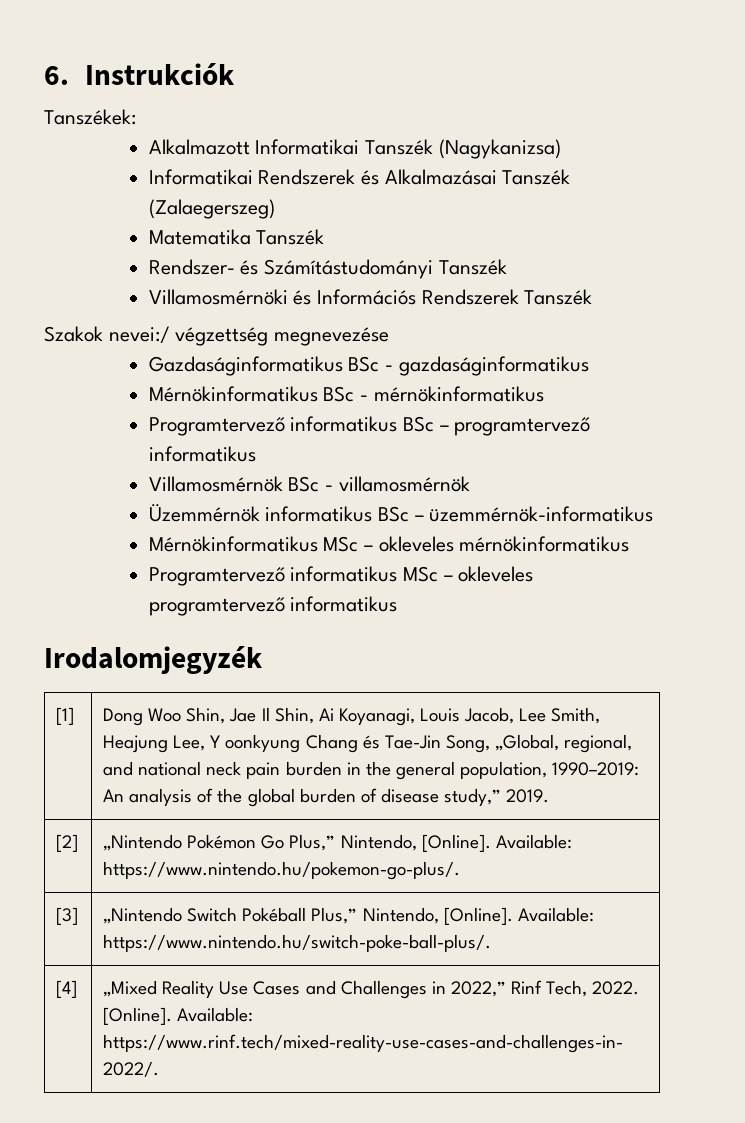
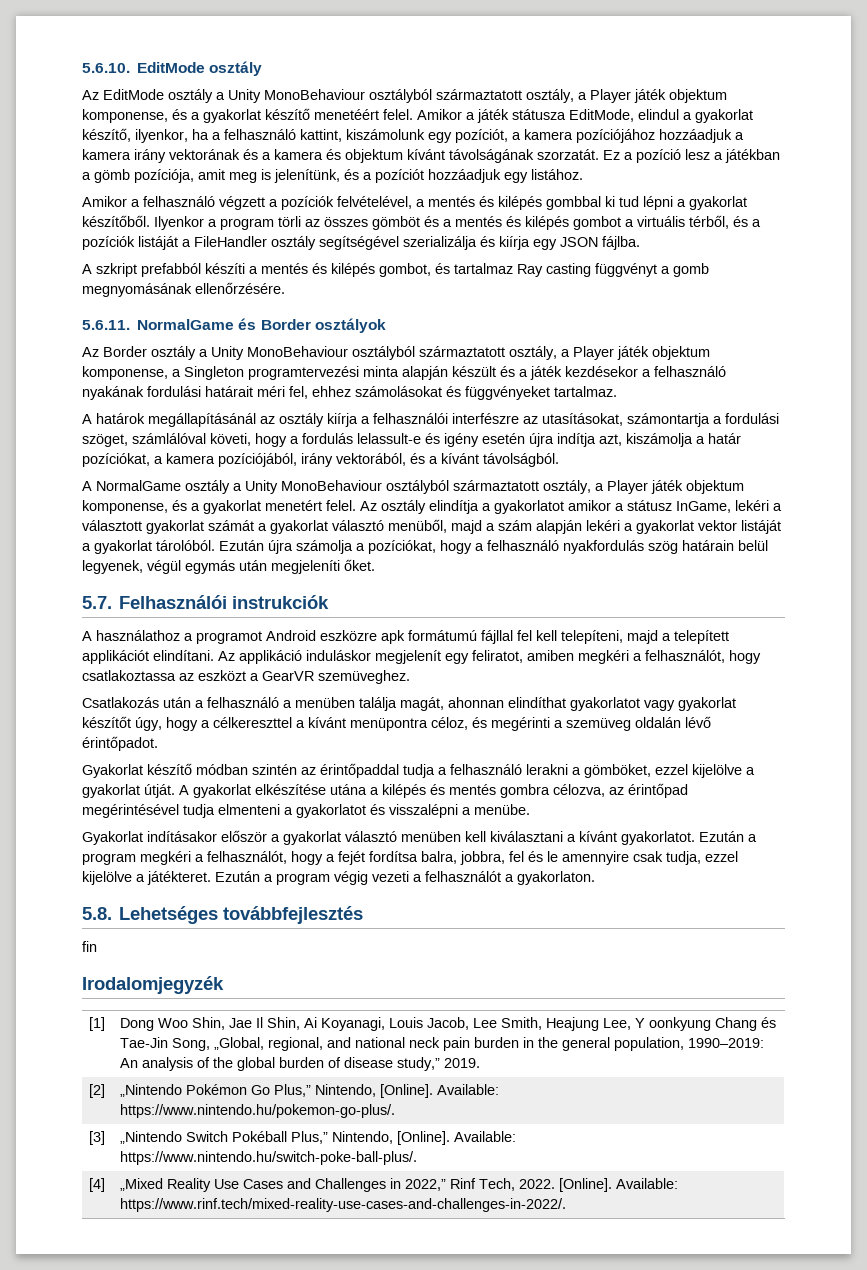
[44,63,234,85] [44,109,136,125] [148,139,561,159] [148,169,571,185] [148,199,275,219] [148,229,325,245] [148,259,507,279] [148,289,593,305] [44,326,390,346] [148,356,589,376] [148,386,544,402] [148,416,591,436] [148,446,256,462] [148,476,470,492] [148,504,654,522] [148,536,630,552] [148,566,534,586] [148,596,398,616] 6. Instrukciók // Tanszékek: // Alkalmazott Informatikai Tanszék (Nagykanizsa) // Informatikai Rendszerek és Alkalmazásai Tanszék (Zalaegerszeg) // Matematika Tanszék // Rendszer- és Számítástudományi Tanszék // Villamosmérnöki és Információs Rendszerek Tanszék // Szakok nevei:/ végzettség megnevezése // Gazdaságinformatikus BSc - gazdaságinformatikus // Mérnökinformatikus BSc - mérnökinformatikus // Programtervező informatikus BSc – programtervező informatikus // Villamosmérnök BSc - villamosmérnök // Üzemmérnök informatikus BSc – üzemmérnök-informatikus // Mérnökinformatikus MSc – okleveles mérnökinformatikus // Programtervező informatikus MSc – okleveles programtervező informatikus -> [82,61,263,76] [82,89,727,103] [82,108,753,123] [82,128,744,143] [82,149,780,163] [82,169,583,183] [82,196,747,210] [82,215,761,230] [82,236,640,250] [82,263,709,277] [82,282,285,297] [82,318,386,333] [82,346,710,360] [82,366,726,380] [82,386,617,400] [82,413,779,427] [82,433,741,447] [82,453,559,467] [82,480,744,494] [82,500,782,514] [82,519,781,534] [82,540,768,554] [82,559,375,574] [82,595,330,609] [82,630,729,644] [82,650,761,664] [82,670,410,684] [82,697,736,711] [82,716,711,731] [82,736,158,751] [82,763,755,778] [82,783,688,798] [82,804,530,818] [82,830,757,845] [82,851,738,865] [82,871,595,885] [82,906,364,924] [82,941,97,952] 5.6.10. EditMode osztály // Az EditMode osztály a Unity MonoBehaviour osztályból származtatott osztály, a Player játék objektum komponense, és a gyakorlat készítő menetéért felel. Amikor a játék státusza EditMode, elindul a gyakorlat készítő, ilyenkor, ha a felhasználó kattint, kiszámolunk egy pozíciót, a kamera pozíciójához hozzáadjuk a kamera irány vektorának és a kamera és objektum kívánt távolságának szorzatát. Ez a pozíció lesz a játékban a gömb pozíciója, amit meg is jelenítünk, és a pozíciót hozzáadjuk egy listához. // Amikor a felhasználó végzett a pozíciók felvételével, a mentés és kilépés gombbal ki tud lépni a gyakorlat készítőből. Ilyenkor a program törli az összes gömböt és a mentés és kilépés gombot a virtuális térből, és a pozíciók listáját a FileHandler osztály segítségével szerializálja és kiírja egy JSON fájlba. // A szkript prefabból készíti a mentés és kilépés gombot, és tartalmaz Ray casting függvényt a gomb megnyomásának ellenőrzésére. // 5.6.11. NormalGame és Border osztályok // Az Border osztály a Unity MonoBehaviour osztályból származtatott osztály, a Player játék objektum komponense, a Singleton programtervezési minta alapján készült és a játék kezdésekor a felhasználó nyakának fordulási határait méri fel, ehhez számolásokat és függvényeket tartalmaz. // A határok megállapításánál az osztály kiírja a felhasználói interfészre az utasításokat, számontartja a fordulási szöget, számlálóval követi, hogy a fordulás lelassult-e és igény esetén újra indítja azt, kiszámolja a határ pozíciókat, a kamera pozíciójából, irány vektorából, és a kívánt távolságból. // A NormalGame osztály a Unity MonoBehaviour osztályból származtatott osztály, a Player játék objektum komponense, és a gyakorlat menetért felel. Az osztály elindítja a gyakorlatot amikor a státusz InGame, lekéri a választott gyakorlat számát a gyakorlat választó menüből, majd a szám alapján lekéri a gyakorlat vektor listáját a gyakorlat tárolóból. Ezután újra számolja a pozíciókat, hogy a felhasználó nyakfordulás szög határain belül legyenek, végül egymás után megjeleníti őket. // 5.7. Felhasználói instrukciók // A használathoz a programot Android eszközre apk formátumú fájllal fel kell telepíteni, majd a telepített applikációt elindítani. Az applikáció induláskor megjelenít egy feliratot, amiben megkéri a felhasználót, hogy csatlakoztassa az eszközt a GearVR szemüveghez. // Csatlakozás után a felhasználó a menüben találja magát, ahonnan elindíthat gyakorlatot vagy gyakorlat készítőt úgy, hogy a célkereszttel a kívánt menüpontra céloz, és megérinti a szemüveg oldalán lévő érintőpadot. // Gyakorlat készítő módban szintén az érintőpaddal tudja a felhasználó lerakni a gömböket, ezzel kijelölve a gyakorlat útját. A gyakorlat elkészítése utána a kilépés és mentés gombra célozva, az érintőpad megérintésével tudja elmenteni a gyakorlatot és visszalépni a menübe. // Gyakorlat indításakor először a gyakorlat választó menüben kell kiválasztani a kívánt gyakorlatot. Ezután a program megkéri a felhasználót, hogy a fejét fordítsa balra, jobbra, fel és le amennyire csak tudja, ezzel kijelölve a játékteret. Ezután a program végig vezeti a felhasználót a gyakorlaton. // 5.8. Lehetséges továbbfejlesztés // fin

